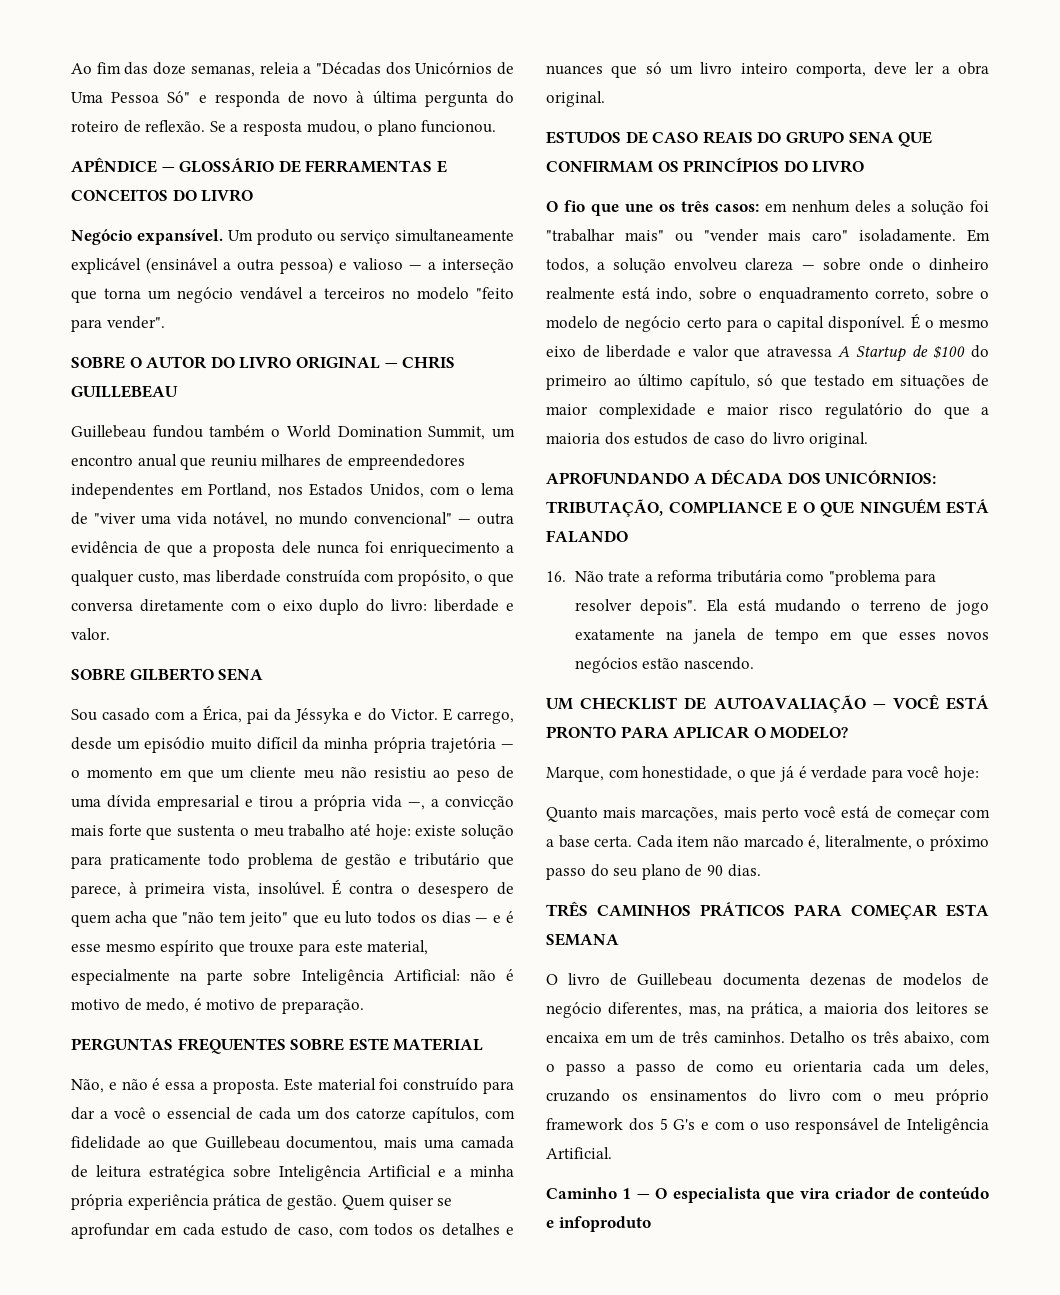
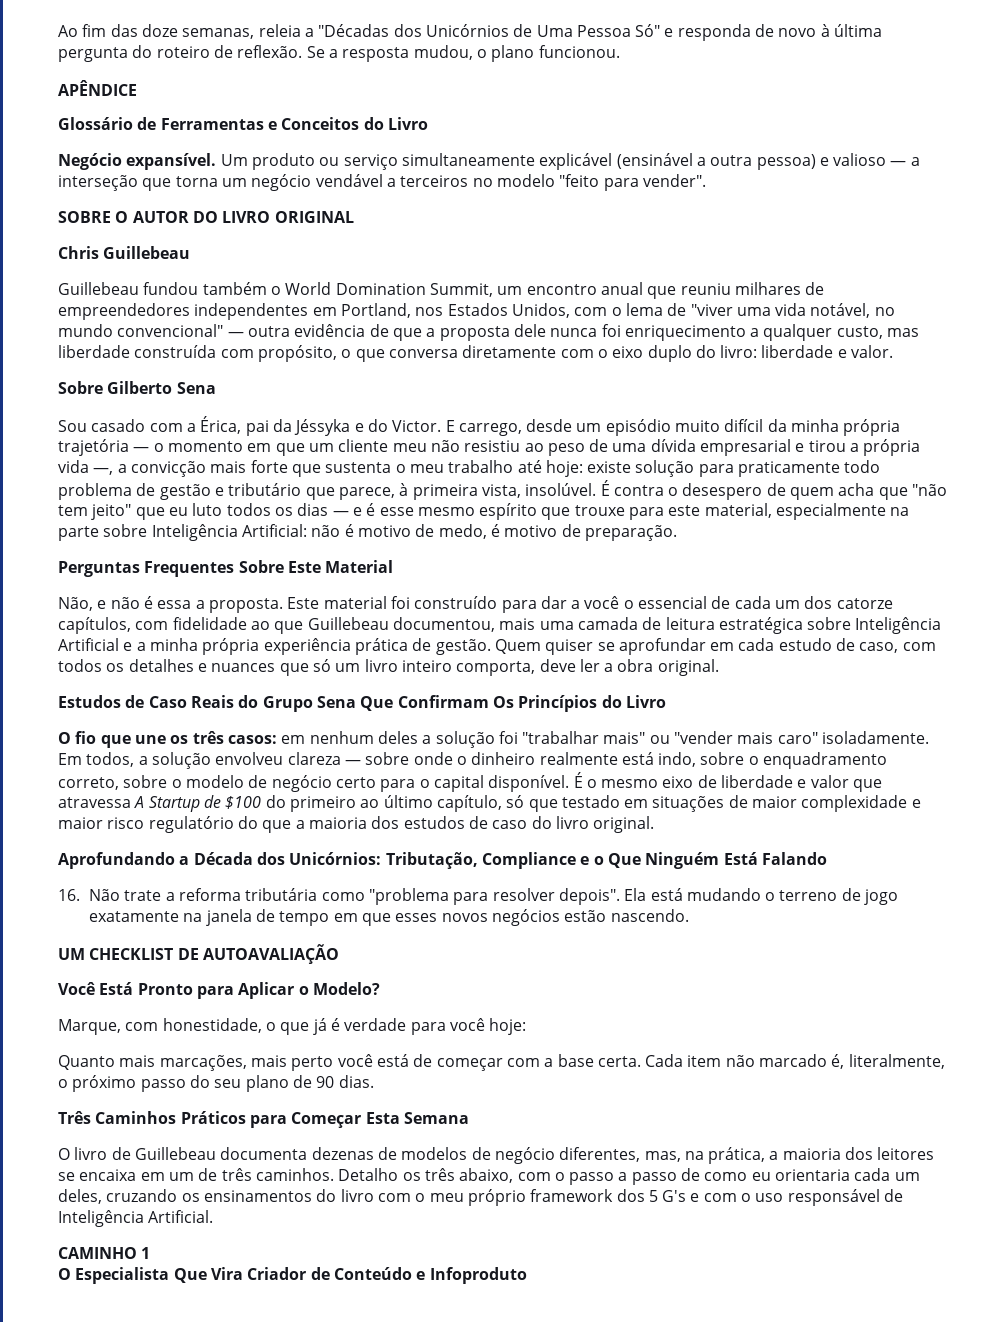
[161,158,447,173] [71,189,254,202] — GLOSSÁRIO DE FERRAMENTAS E CONCEITOS DO LIVRO -> [58,117,428,130] // Glossário de Ferramentas e Conceitos do Livro
[384,356,456,369] [71,385,178,398] — CHRIS GUILLEBEAU -> [58,246,191,259] // Chris Guillebeau
[71,668,264,681] SOBRE GILBERTO SENA -> [58,381,216,394] Sobre Gilberto Sena
[71,1038,484,1054] PERGUNTAS FREQUENTES SOBRE ESTE MATERIAL -> [58,560,394,577] Perguntas Frequentes Sobre Este Material
[546,131,933,147] [546,157,865,173] ESTUDOS DE CASO REAIS DO GRUPO SENA QUE CONFIRMAM OS PRINCÍPIOS DO LIVRO -> [58,695,666,712] Estudos de Caso Reais do Grupo Sena Que Confirmam Os Princípios do Livro
[546,469,937,485] [546,498,989,517] [546,530,628,543] APROFUNDANDO A DÉCADA DOS UNICÓRNIOS: TRIBUTAÇÃO, COMPLIANCE E O QUE NINGUÉM ESTÁ FALANDO -> [58,852,827,869] Aprofundando a Década dos Unicórnios: Tributação, Compliance e o Que Ninguém Está Falando
[872,694,989,710] [546,726,849,739] — VOCÊ ESTÁ PRONTO PARA APLICAR O MODELO? -> [58,982,380,999] // Você Está Pronto para Aplicar o Modelo?
[546,901,989,920] [546,933,619,946] TRÊS CAMINHOS PRÁTICOS PARA COMEÇAR ESTA SEMANA -> [58,1111,469,1128] Três Caminhos Práticos para Começar Esta Semana
[546,1187,617,1199] Caminho -> [58,1247,137,1259] CAMINHO
[636,1186,989,1203] [546,1216,651,1232] — O especialista que vira criador de conteúdo e infoproduto -> [58,1267,527,1284] // O Especialista Que Vira Criador de Conteúdo e Infoproduto

